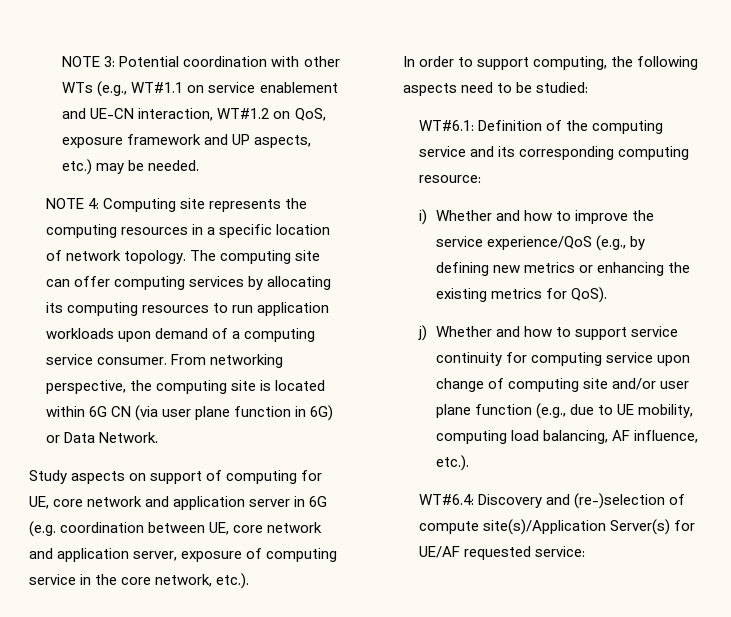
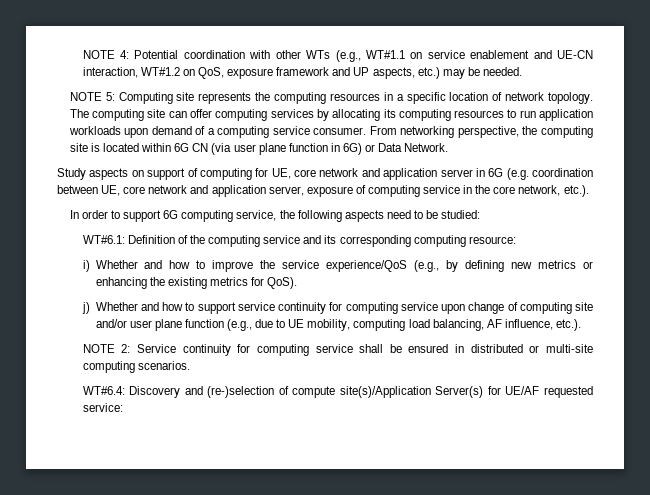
[62,56,116,67] NOTE 3: -> [82,50,130,59] NOTE 4:
[87,198,99,209] 4: -> [105,92,115,101] 5:
[532,56,607,70] computing, -> [163,210,277,222] 6G computing service,
(469, 463) none -> [82,344,593,356] [82,361,190,373] // NOTE 2: Service continuity for computing service shall be ensured in distributed or multi-site computing scenarios.

